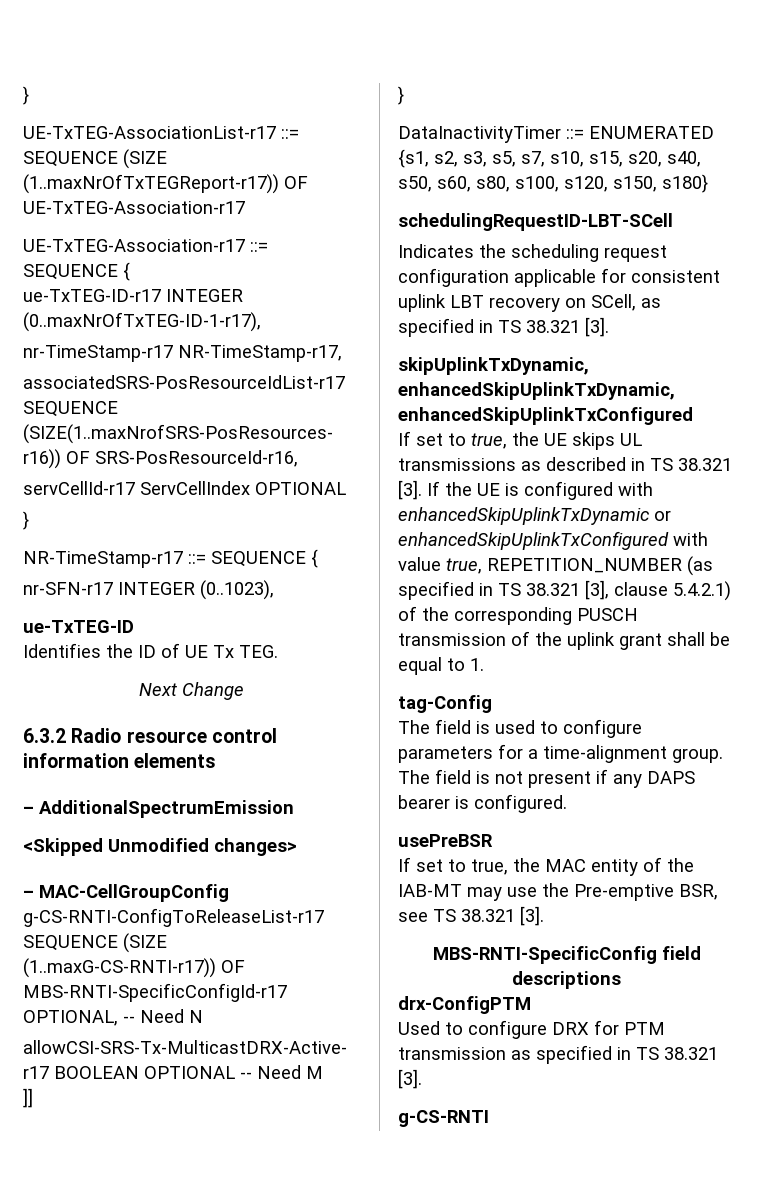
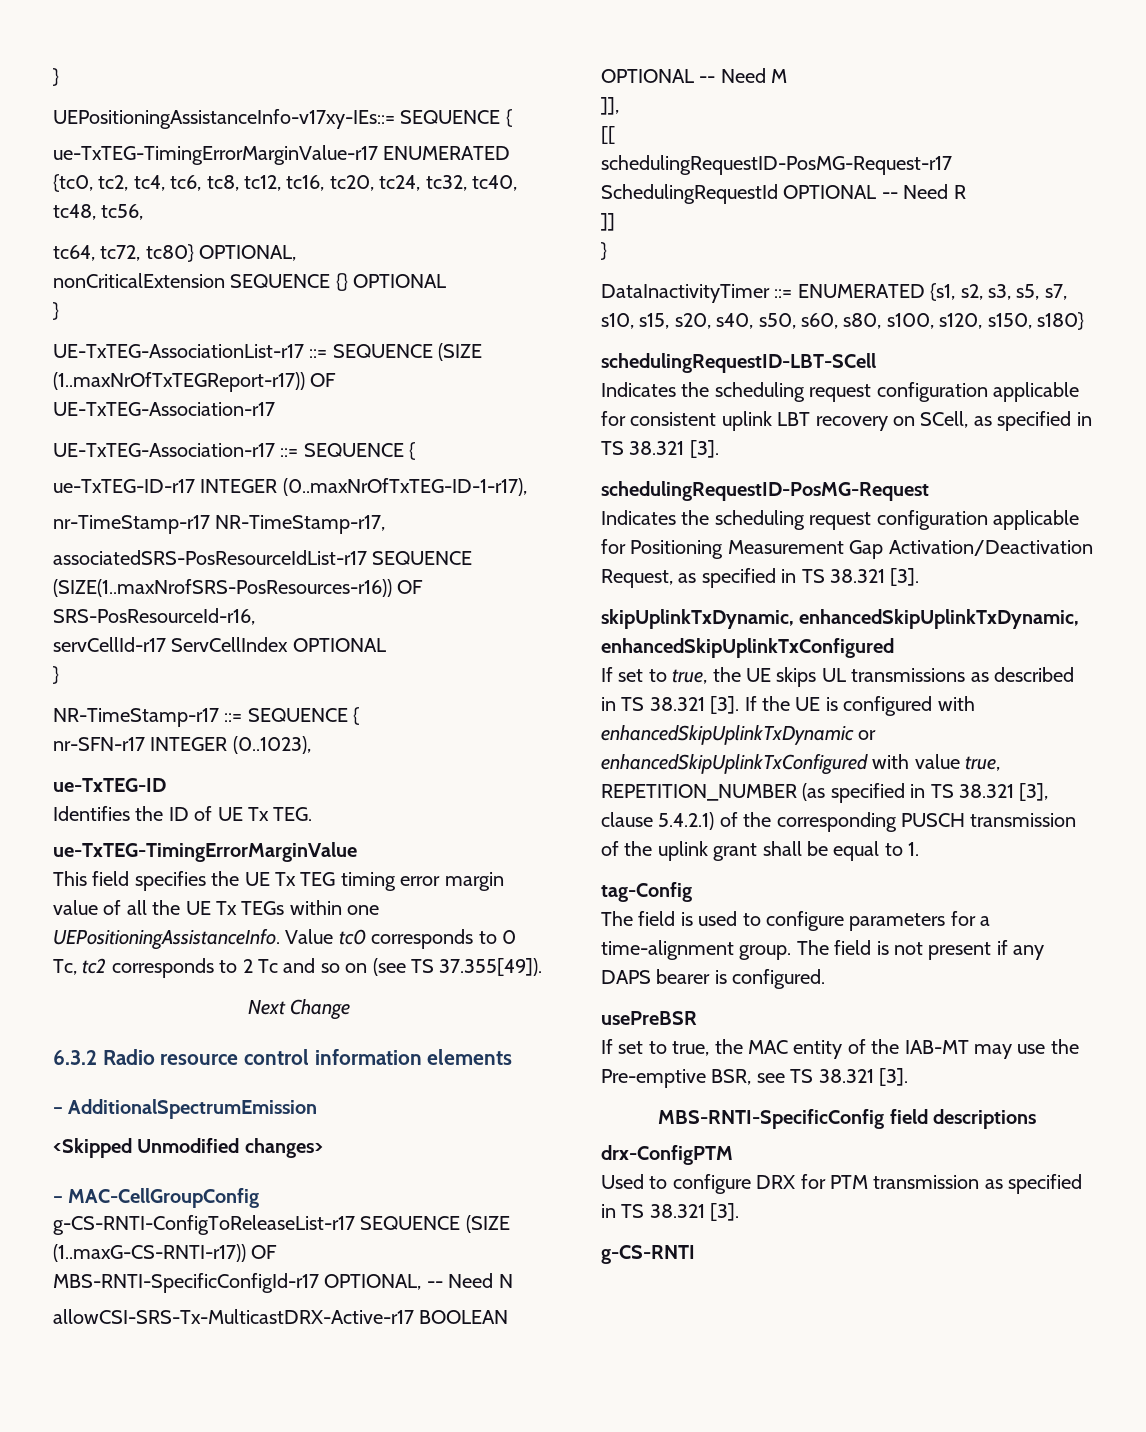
[23,86,29,105] } -> [53,68,59,86] [53,109,512,129] [53,145,511,165] [53,174,517,192] [53,204,144,220] [53,244,297,262] [53,273,447,291] [53,302,59,320] } // UEPositioningAssistanceInfo-v17xy-IEs::= SEQUENCE { // ue-TxTEG-TimingErrorMarginValue-r17 ENUMERATED {tc0, tc2, tc4, tc6, tc8, tc12, tc16, tc20, tc24, tc32, tc40, tc48, tc56, // tc64, tc72, tc80} OPTIONAL, // nonCriticalExtension SEQUENCE {} OPTIONAL // }
(278, 651) none -> [53,842,357,862] [53,871,504,891] [53,900,380,915] [53,929,516,950] [53,958,543,978] // ue-TxTEG-TimingErrorMarginValue // This field specifies the UE Tx TEG timing error margin value of all the UE Tx TEGs within one UEPositioningAssistanceInfo. Value tc0 corresponds to 0 Tc, tc2 corresponds to 2 Tc and so on (see TS 37.355[49]).
(323, 1072) none -> [601,97,619,115] [601,126,615,144] [601,155,952,175] [601,184,966,204] // ]], // [[ // schedulingRequestID-PosMG-Request-r17 SchedulingRequestId OPTIONAL -- Need R
(609, 327) none -> [601,481,929,501] [601,510,1079,530] [601,539,1093,559] [601,568,920,588] // schedulingRequestID-PosMG-Request // Indicates the scheduling request configuration applicable for Positioning Measurement Gap Activation/Deactivation Request, as specified in TS 38.321 [3].

